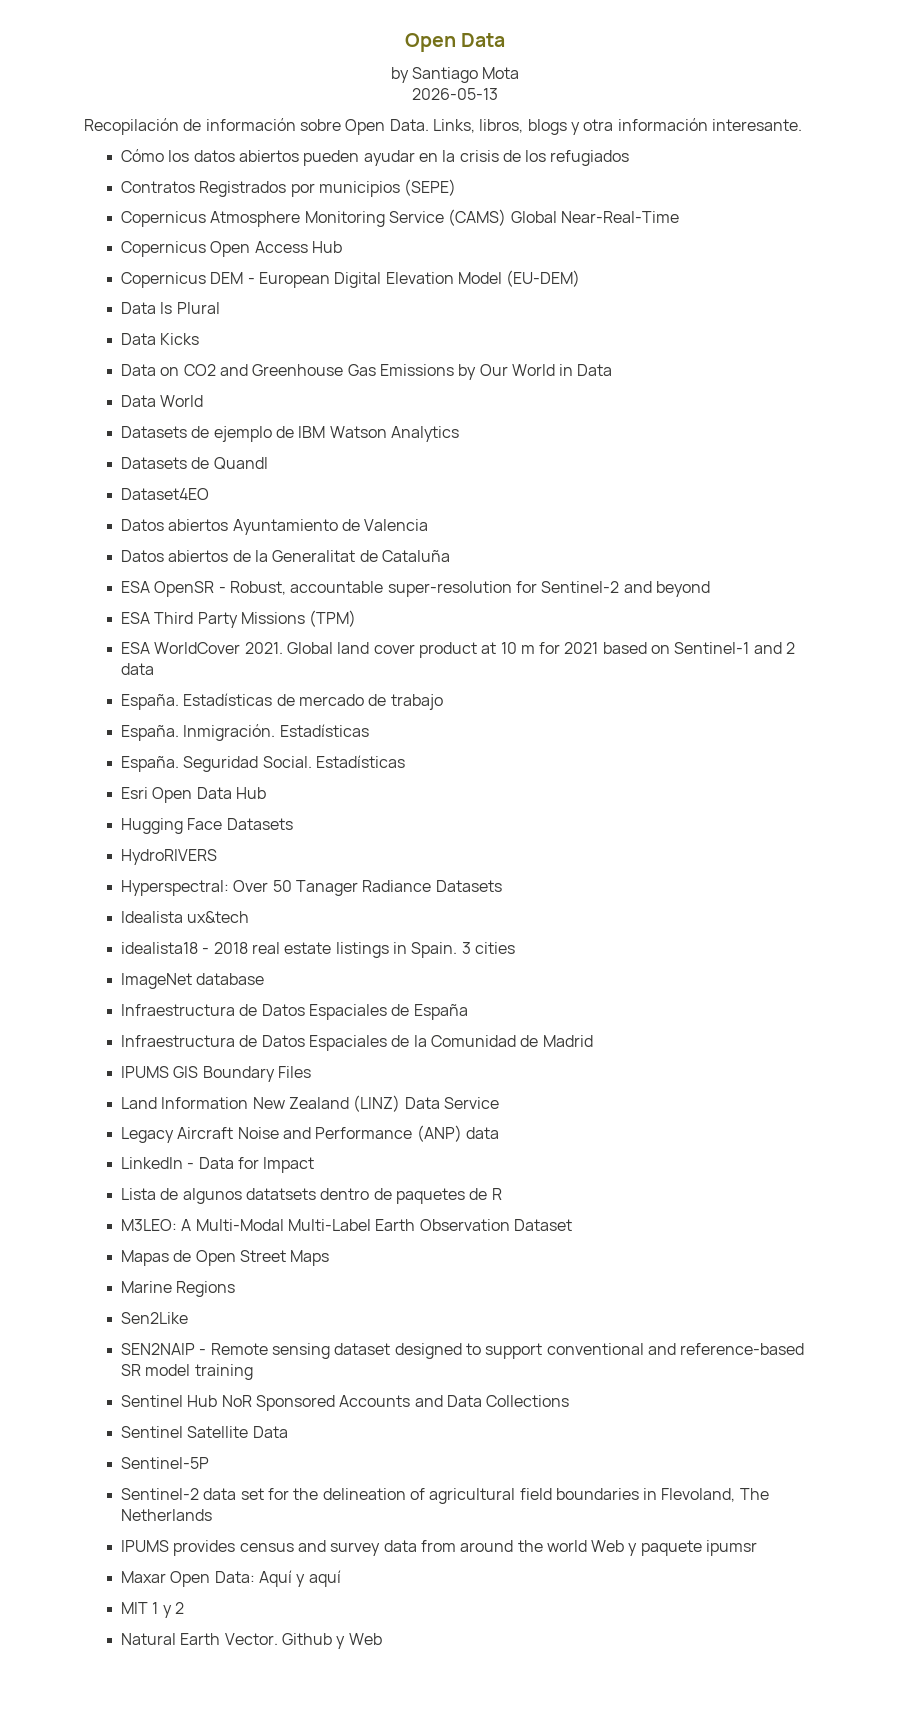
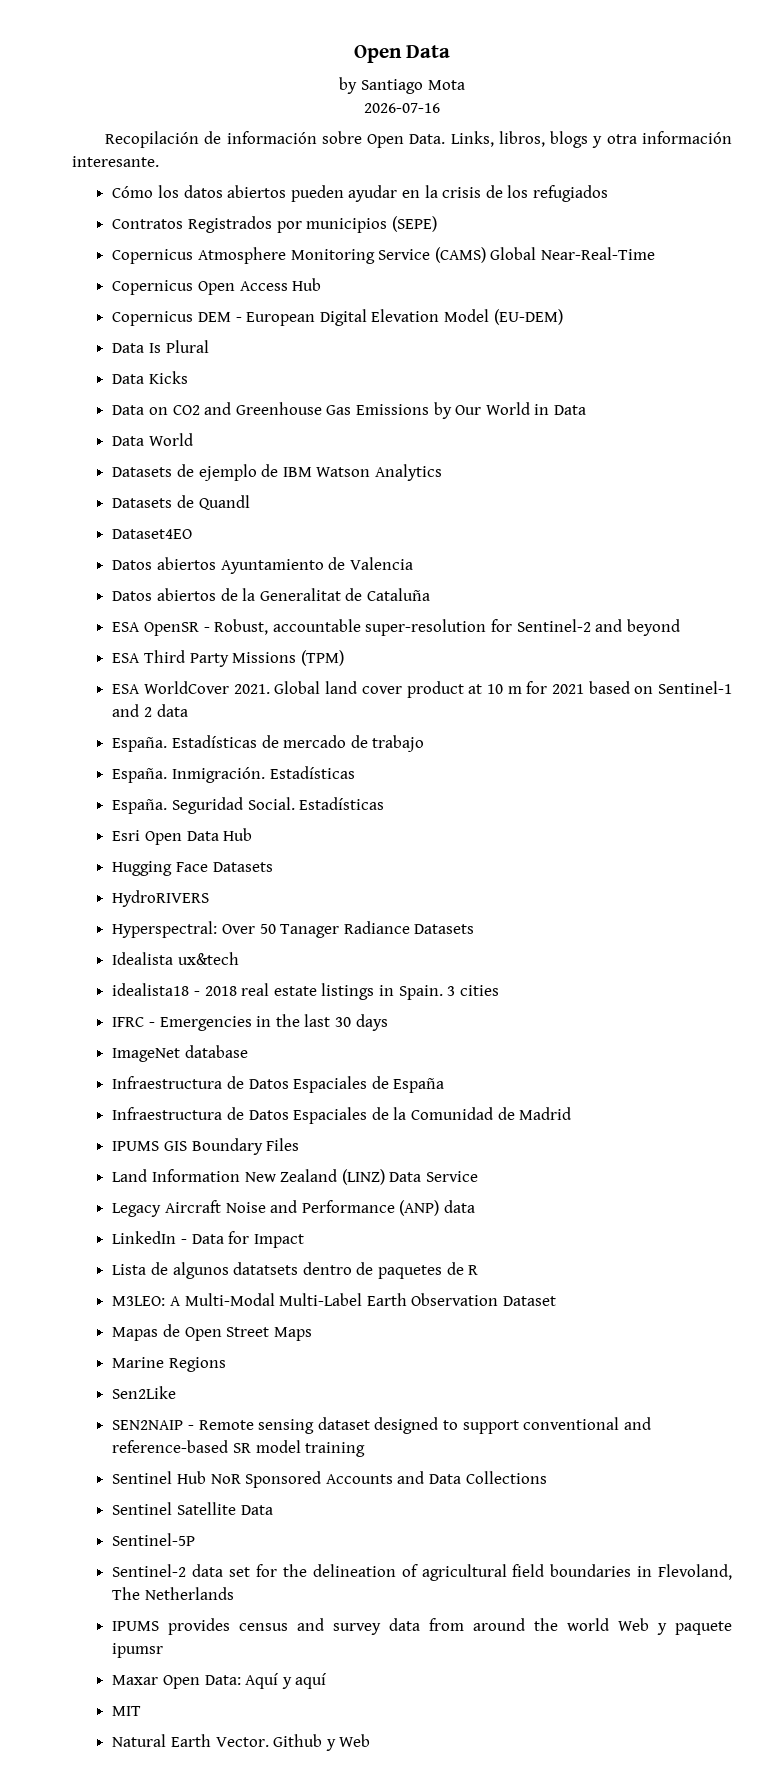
[412,88,498,100] 2026-05-13 -> [364,103,440,113] 2026-07-16
(515, 948) none -> [112,1014,388,1031] // IFRC - Emergencies in the last 30 days
[152,1602,184,1618] 1 y 2 -> (142, 1711) none

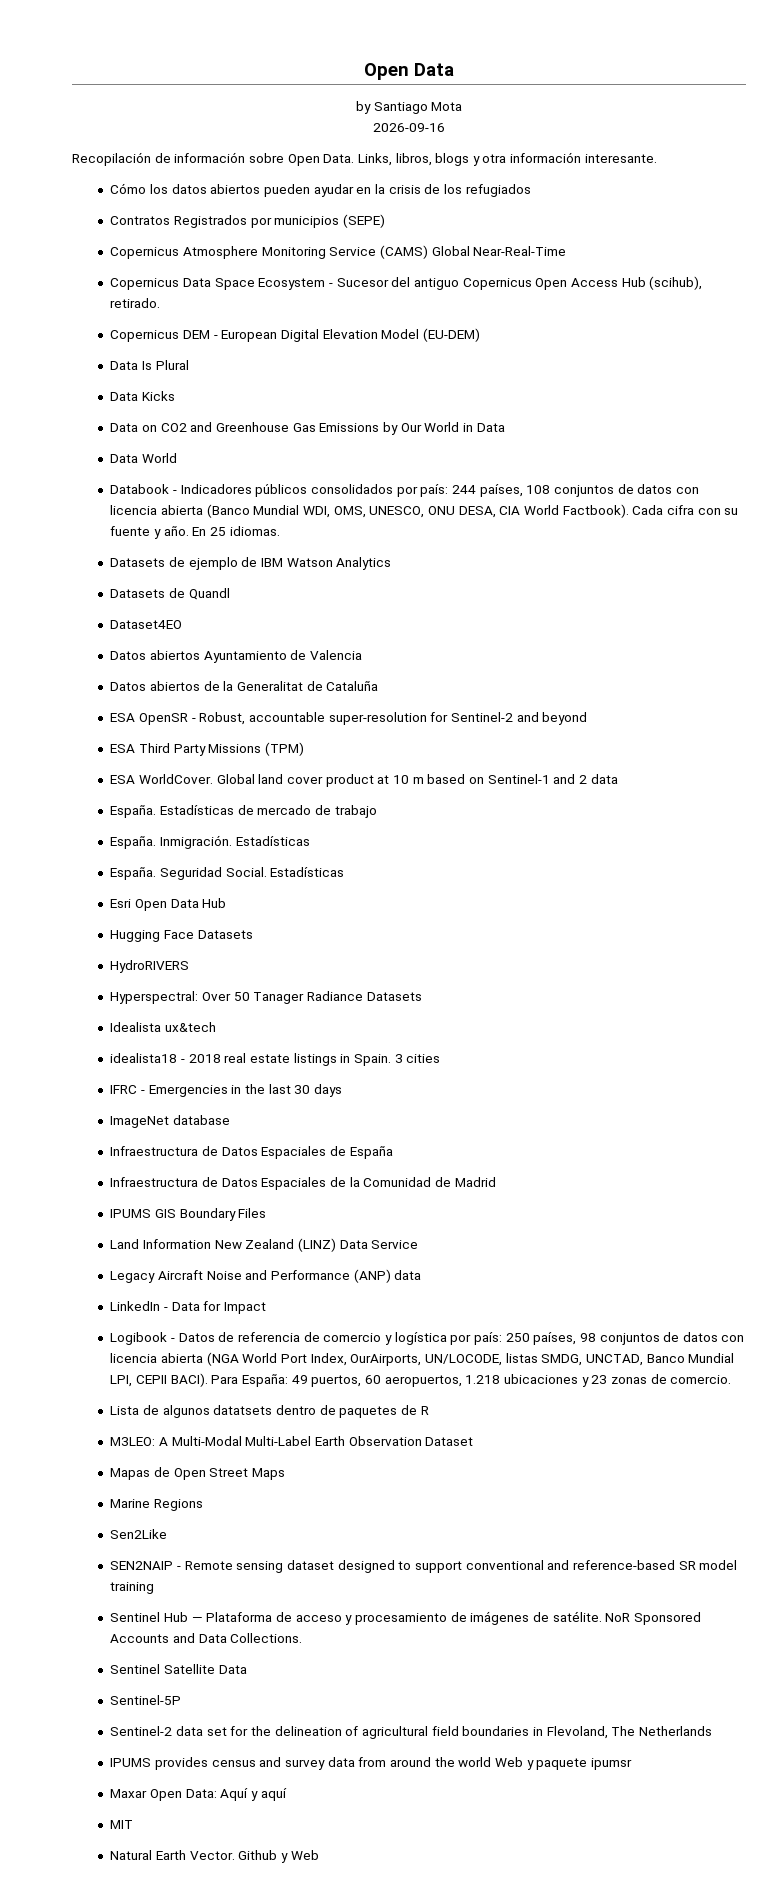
[364,103,440,113] 2026-07-16 -> [373,123,445,132] 2026-09-16
(194, 287) none -> [183,277,532,290] Data Space Ecosystem - Sucesor del antiguo Copernicus
(322, 284) none -> [649,276,703,290] [110,298,161,308] (scihub), retirado.
(193, 439) none -> [110,484,699,497] [110,504,739,518] [110,526,280,539] // Databook - Indicadores públicos consolidados por país: 244 países, 108 conjuntos de datos con licencia abierta (Banco Mundial WDI, OMS, UNESCO, ONU DESA, CIA World Factbook). Cada cifra con su fuente y año. En 25 idiomas.
[144,681,270,694] WorldCover 2021. -> [139,774,214,784] WorldCover.
[526,681,584,694] for 2021 -> (424, 780) none
(304, 1241) none -> [110,1332,745,1345] [110,1352,735,1366] [110,1373,732,1387] // Logibook - Datos de referencia de comercio y logística por país: 250 países, 98 conjuntos de datos con licencia abierta (NGA World Port Index, OurAirports, UN/LOCODE, listas SMDG, UNCTAD, Banco Mundial LPI, CEPII BACI). Para España: 49 puertos, 60 aeropuertos, 1.218 ubicaciones y 23 zonas de comercio.
(206, 1477) none -> [191,1611,602,1625] — Plataforma de acceso y procesamiento de imágenes de satélite.
[465,1471,547,1484] Collections -> [230,1633,303,1643] Collections.

